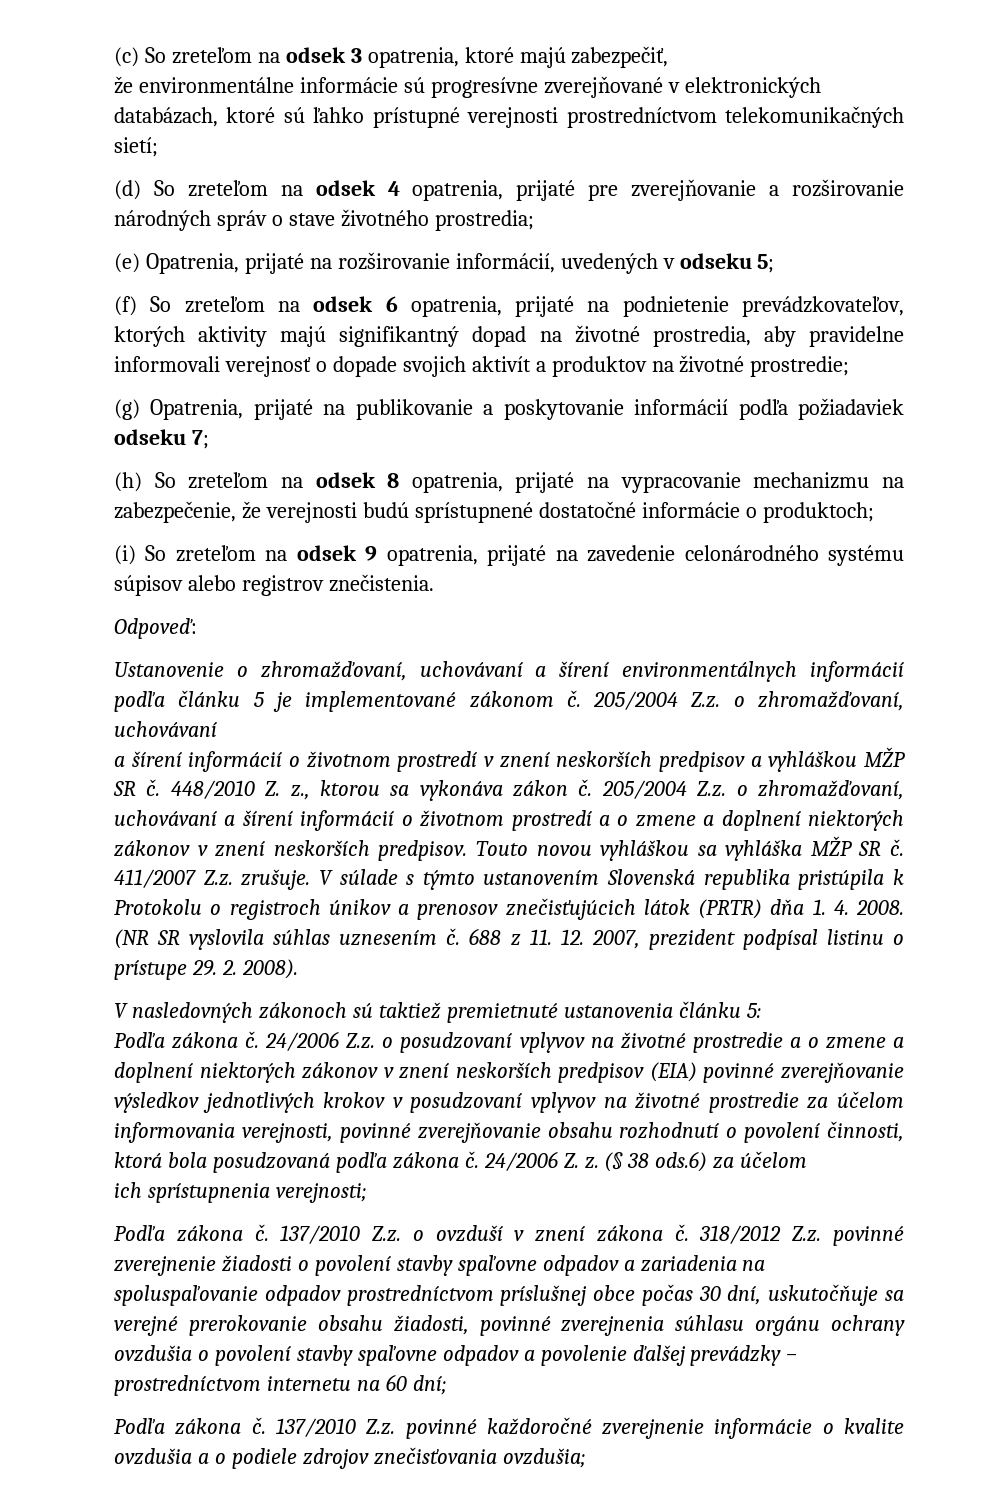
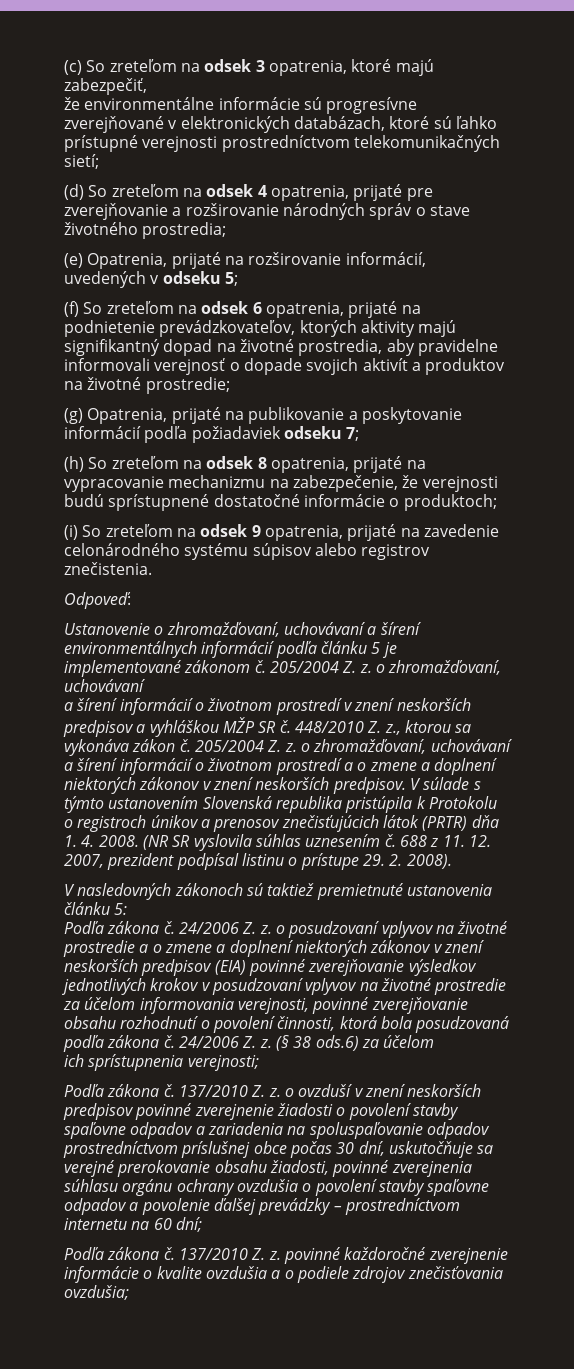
[691,692,721,708] Z.z. -> [342,661,372,673] Z. z.
[697,781,727,797] Z.z. -> [267,740,297,752] Z. z.
[475,836,905,861] [114,869,311,890] Touto novou vyhláškou sa vyhláška MŽP SR č. 411/2007 Z.z. zrušuje. -> (406, 785) none
[346,1033,376,1049] Z.z. -> [242,922,272,934] Z. z.
[372,1226,402,1242] Z.z. -> [251,1085,281,1097] Z. z.
[596,1224,822,1244] zákona č. 318/2012 Z.z. -> [407,1084,482,1097] [63,1103,134,1120] neskorších predpisov
[366,1419,396,1435] Z.z. -> [251,1248,281,1260] Z. z.

